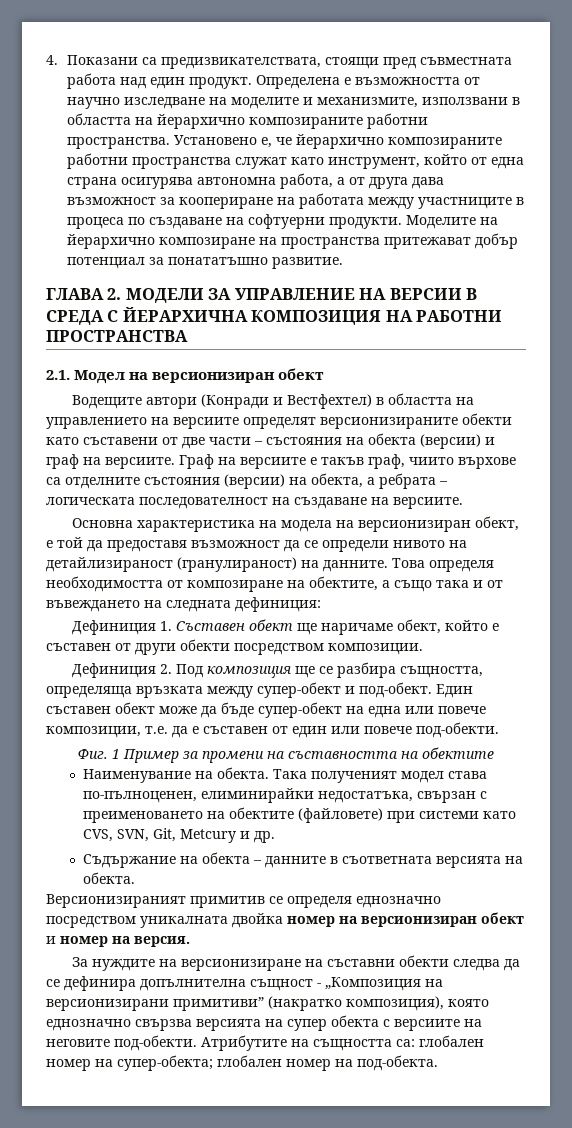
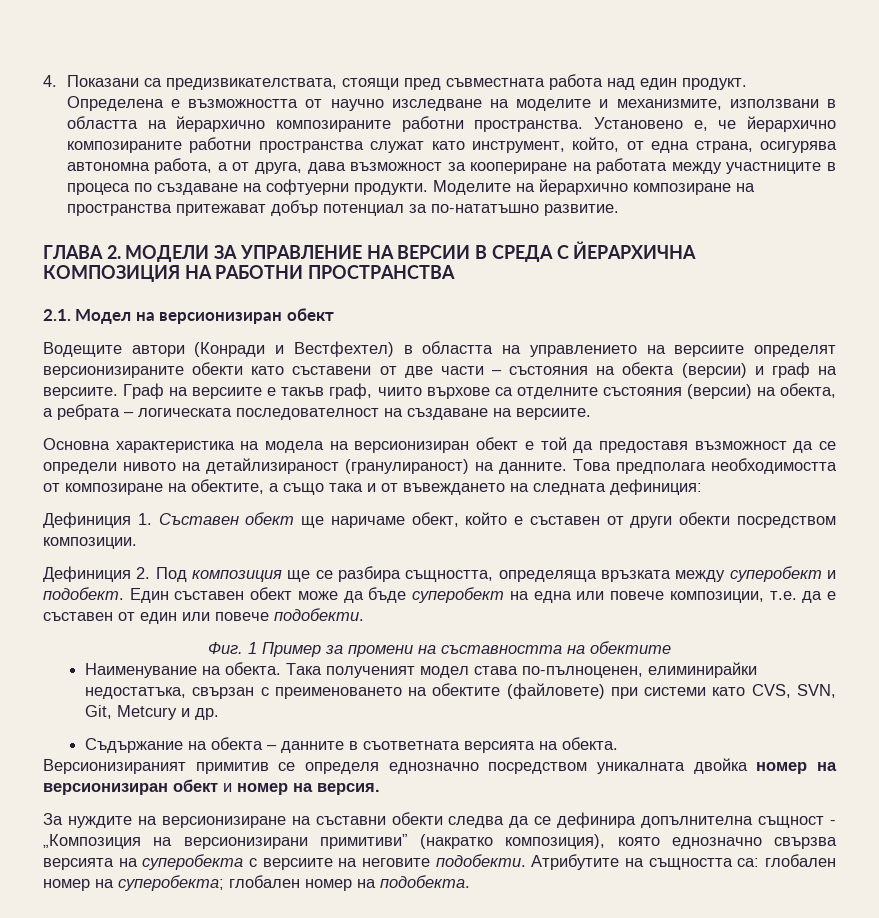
[424,154,468,165] който -> [572,137,620,152] който,
[67,177,118,189] страна -> [695,141,753,153] страна,
[369,177,409,189] друга -> [255,162,303,174] друга,
[168,257,269,265] понататъшно -> [430,204,539,213] по-нататъшно
[475,516,520,531] обект, -> [476,437,519,450] обект
[429,560,494,572] определя -> [616,462,706,474] предполага
[257,682,432,698] супер-обект и под-обект. -> [729,566,837,582] [43,587,124,600] суперобект и подобект.
[258,702,342,718] супер-обект -> [412,587,505,603] суперобект
[416,722,499,738] под-обекти. -> [274,608,364,621] подобекти.
[287,1015,379,1031] супер обекта -> [142,854,244,870] суперобекта
[114,1035,197,1051] под-обекти. -> [435,854,526,867] подобекти.
[117,1055,438,1071] супер-обекта; глобален номер на под-обекта. -> [118,875,470,891] суперобекта; глобален номер на подобекта.

